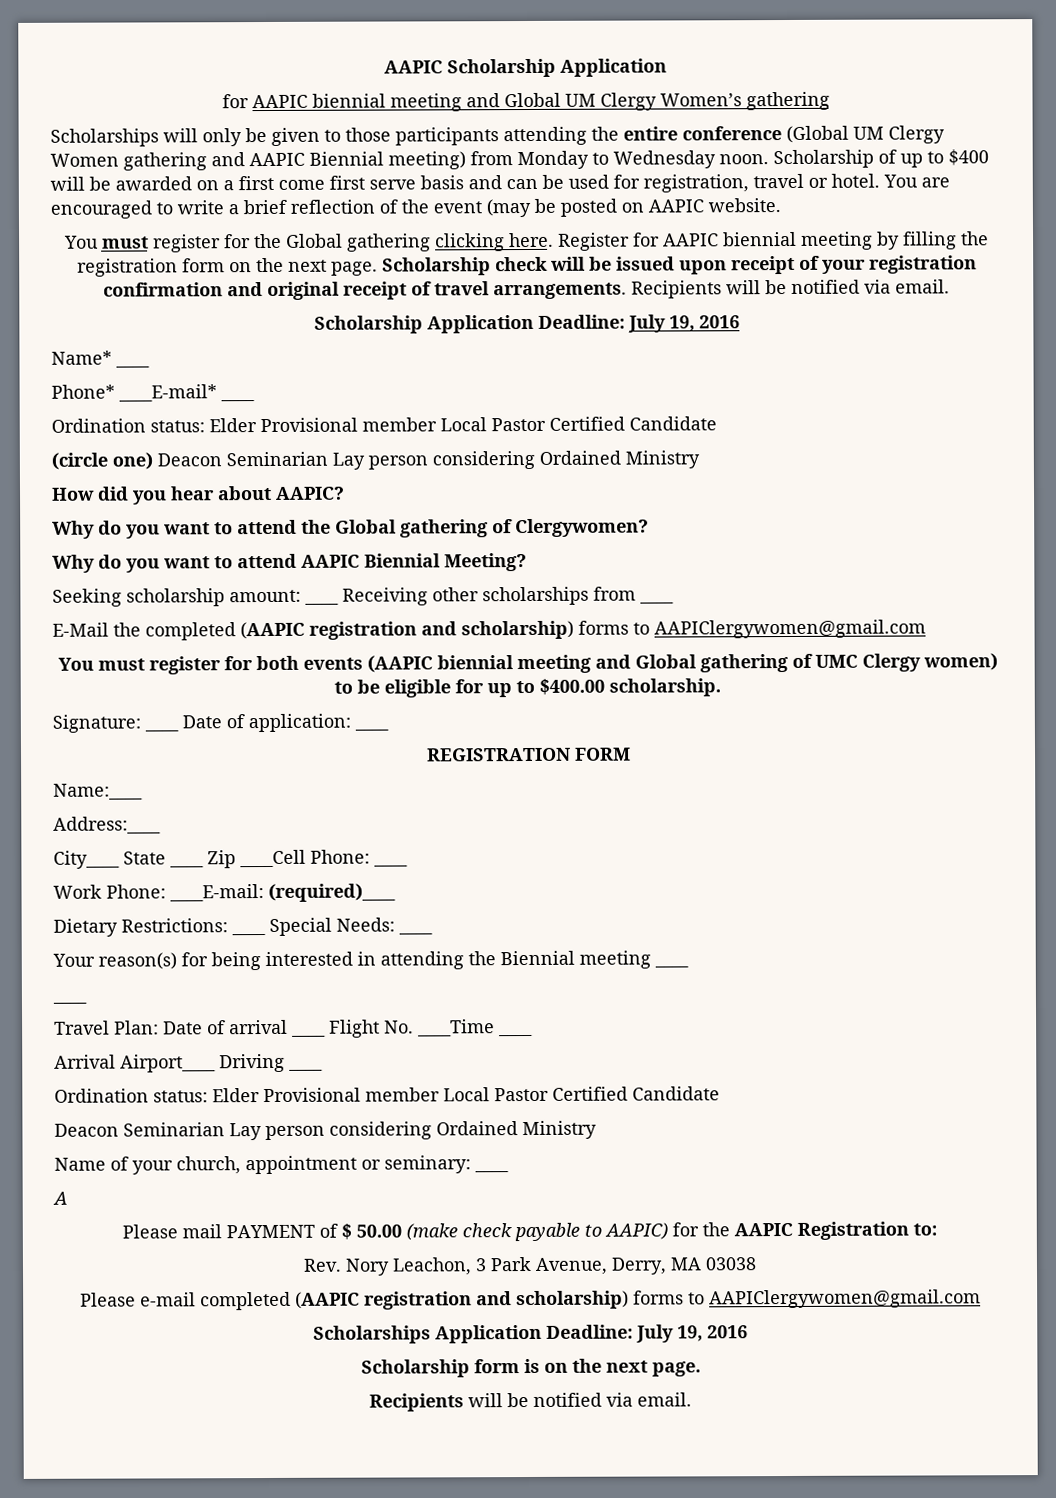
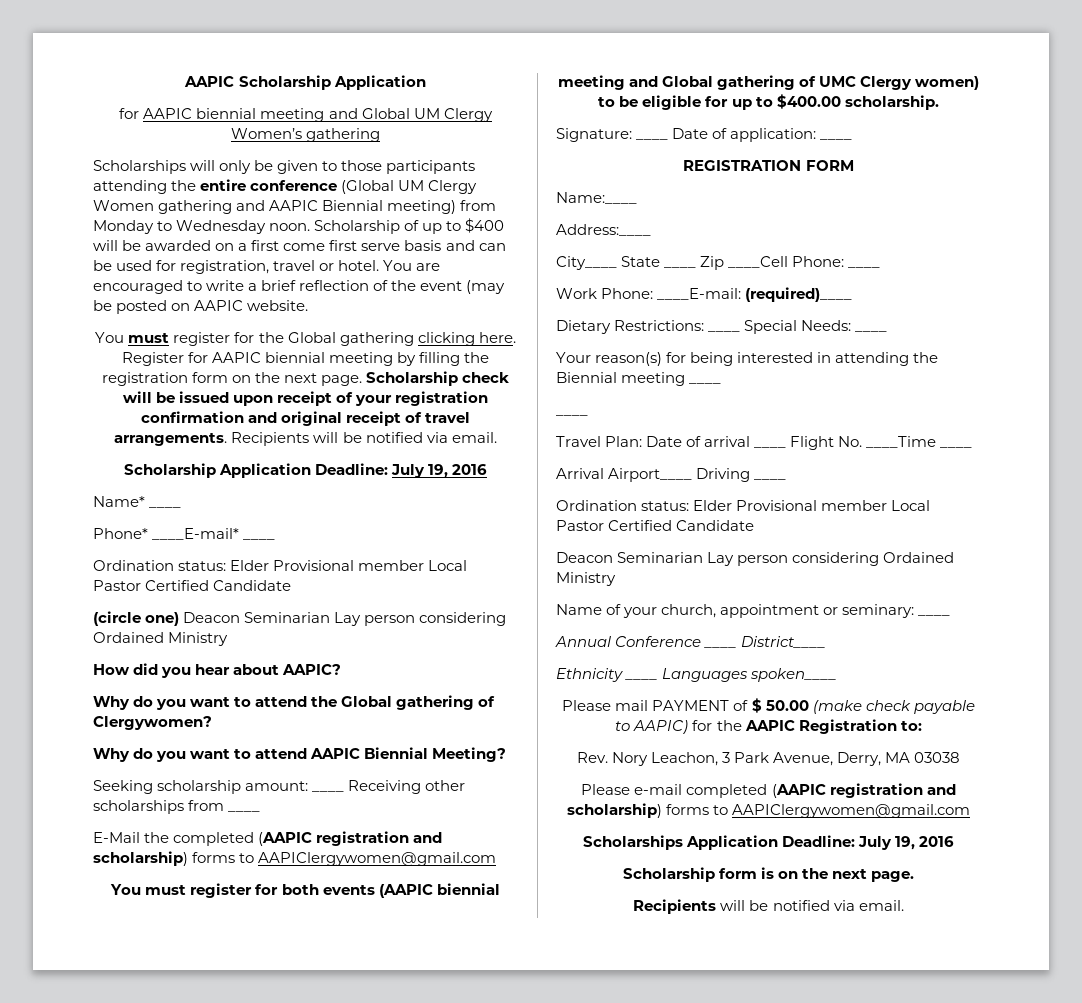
[52,1191,68,1205] A -> [555,636,702,647] [704,636,827,648] [556,668,838,682] Annual Conference ____ District____ // Ethnicity ____ Languages spoken____

